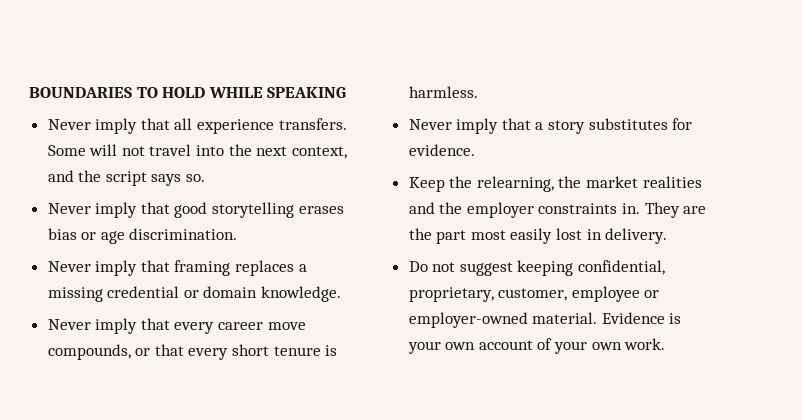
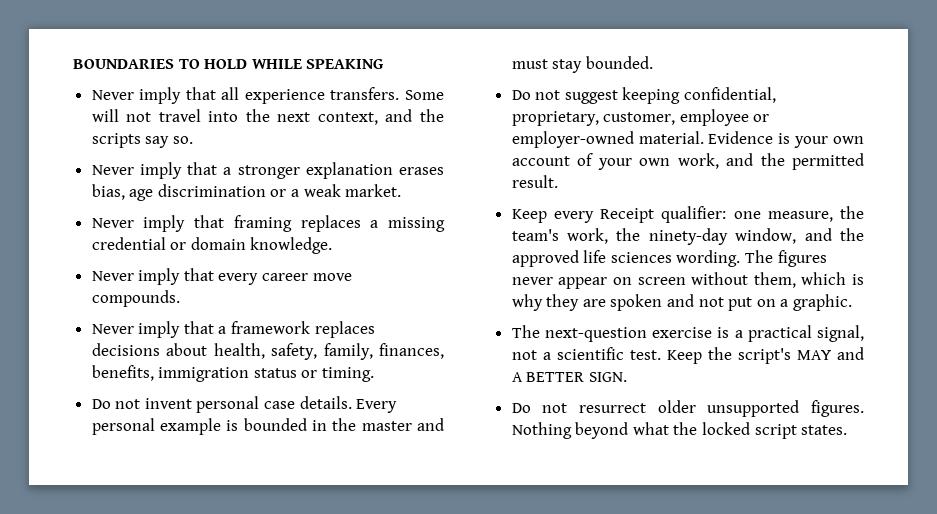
[105,171,182,186] script says -> [91,133,170,148] scripts say
[174,202,344,218] [47,228,238,244] good storytelling erases bias or age discrimination. -> [223,162,444,179] [91,184,402,201] a stronger explanation erases bias, age discrimination or a weak market.
[47,344,338,360] [408,86,478,98] [408,118,693,134] [408,144,475,156] [408,176,702,192] [408,202,707,218] [408,228,668,244] compounds, or that every short tenure is harmless. // Never imply that a story substitutes for evidence. // Keep the relearning, the market realities and the employer constraints in. They are the part most easily lost in delivery. -> [91,290,180,307] [91,321,375,338] [91,343,444,360] [91,365,375,382] [91,396,398,413] [91,418,444,435] [511,56,653,73] compounds. // Never imply that a framework replaces decisions about health, safety, family, finances, benefits, immigration status or timing. // Do not invent personal case details. Every personal example is bounded in the master and must stay bounded.
[624,338,666,350] work. -> [677,153,864,170] [511,175,558,188] [511,206,864,223] [511,228,864,245] [511,250,827,267] [511,272,864,289] [511,294,853,311] [511,325,864,342] [511,347,864,364] [511,372,627,382] [511,400,864,417] [511,422,848,439] work, and the permitted result. // Keep every Receipt qualifier: one measure, the team's work, the ninety-day window, and the approved life sciences wording. The figures never appear on screen without them, which is why they are spoken and not put on a graphic. // The next-question exercise is a practical signal, not a scientific test. Keep the script's MAY and A BETTER SIGN. // Do not resurrect older unsupported figures. Nothing beyond what the locked script states.

